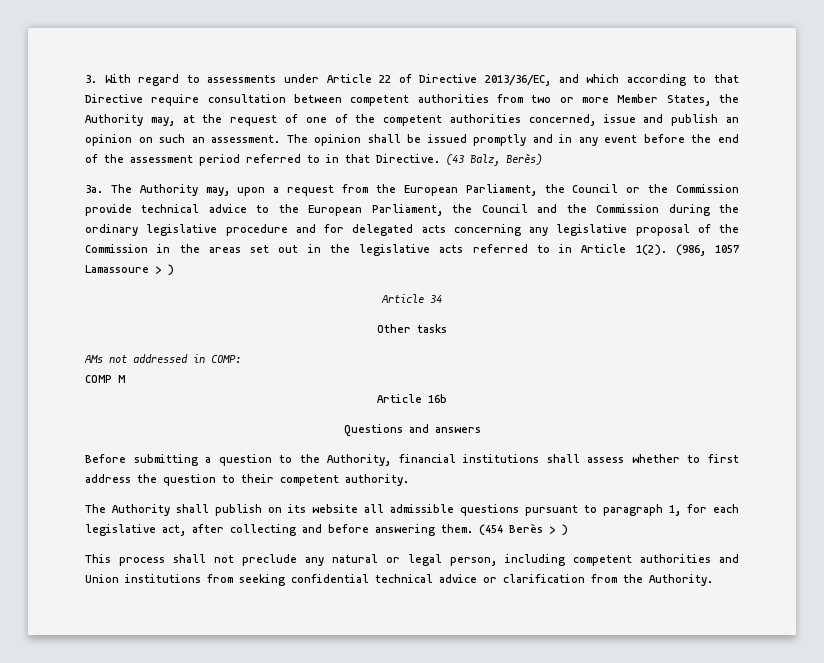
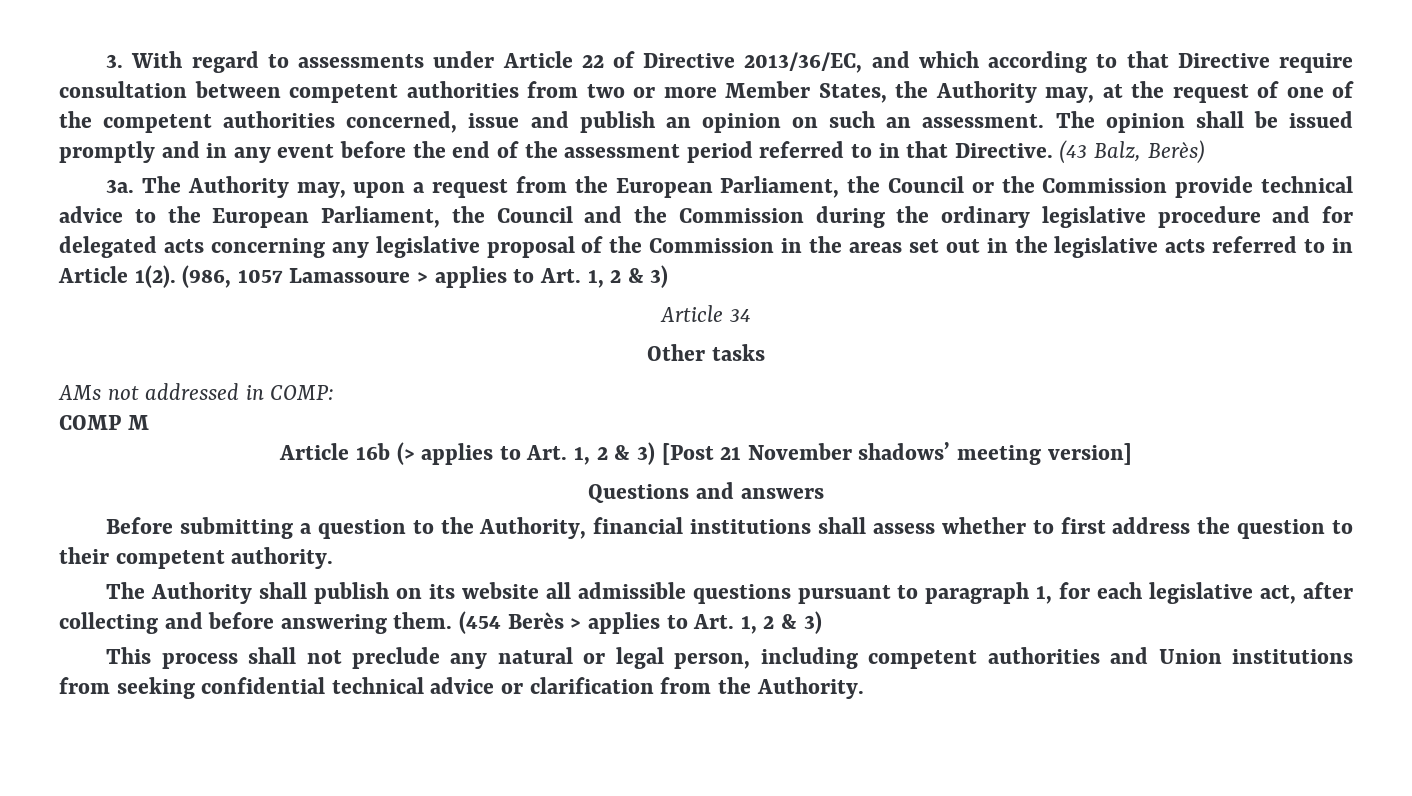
[167,264,174,276] ) -> [434,265,669,288] applies to Art. 1, 2 & 3)
(447, 398) none -> [396,442,1132,465] (> applies to Art. 1, 2 & 3) [Post 21 November shadows’ meeting version]
[561,524,568,536] ) -> [587,611,822,634] applies to Art. 1, 2 & 3)

